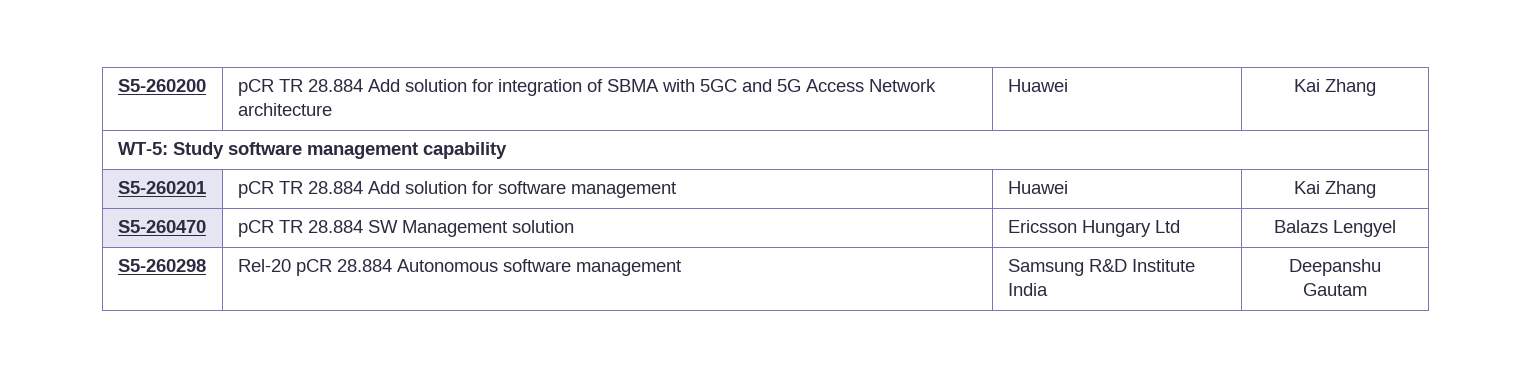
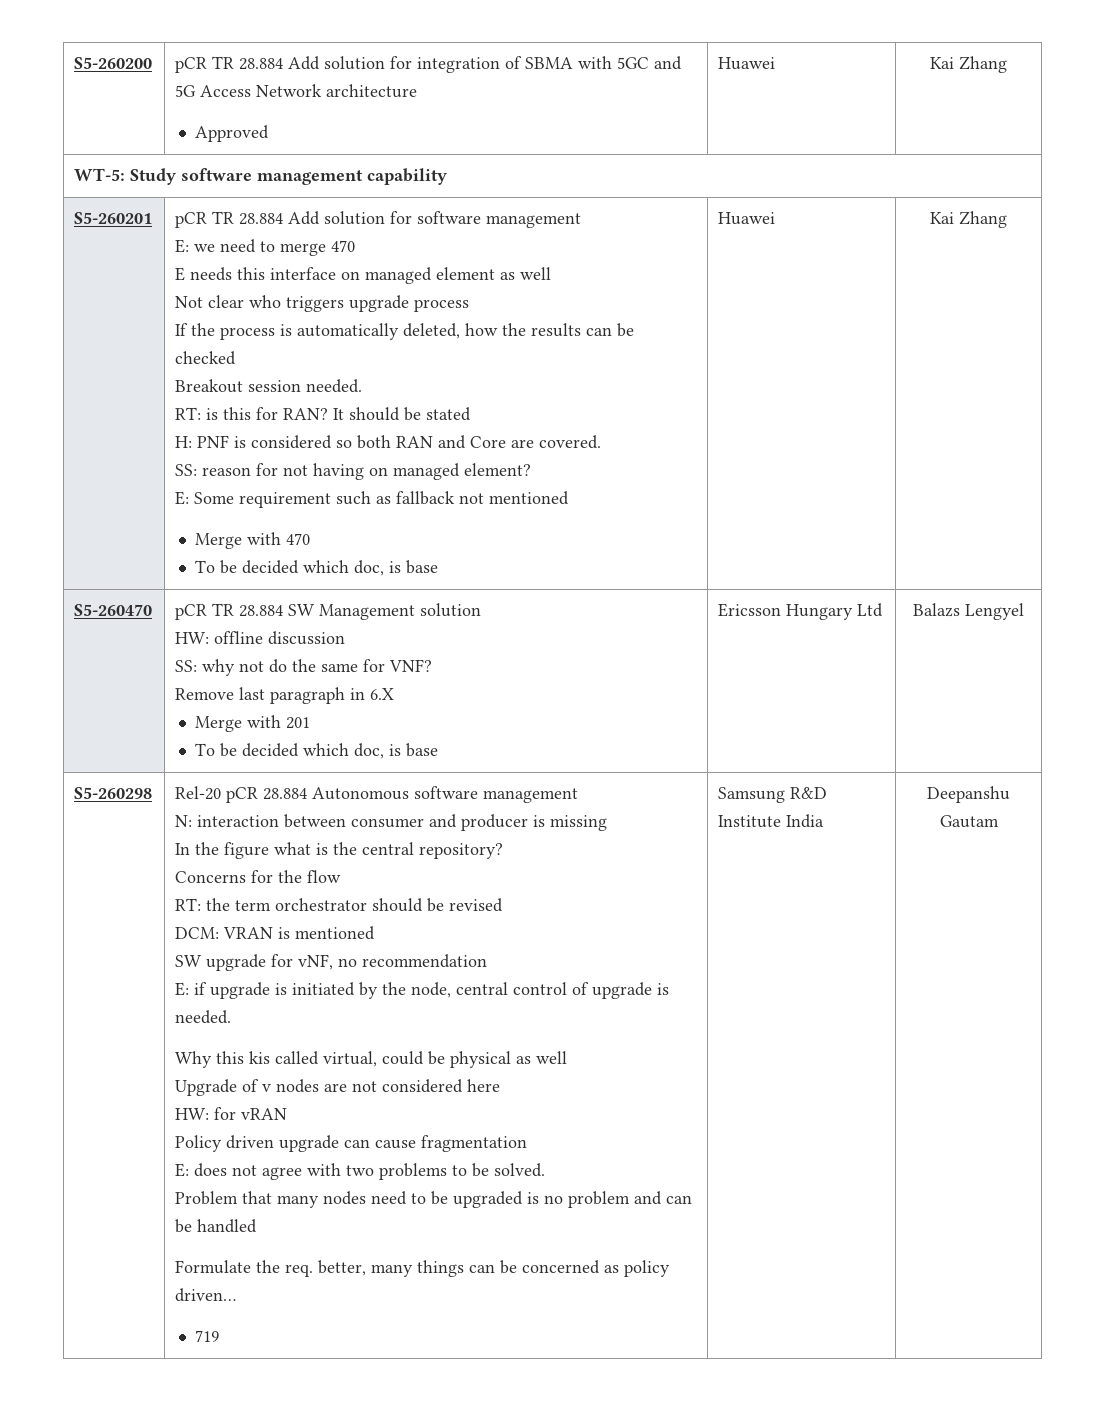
(332, 109) none -> [195,125,270,142] // Approved
(676, 190) none -> [175,239,356,256] [175,267,552,284] [175,295,470,312] [175,323,635,340] [175,351,237,365] [175,379,363,393] [175,407,472,421] [175,435,602,449] [175,463,532,480] [175,491,570,508] [195,532,311,549] [195,560,439,576] // E: we need to merge 470 // E needs this interface on managed element as well // Not clear who triggers upgrade process // If the process is automatically deleted, how the results can be checked // Breakout session needed. // RT: is this for RAN? It should be stated // H: PNF is considered so both RAN and Core are covered. // SS: reason for not having on managed element? // E: Some requirement such as fallback not mentioned // Merge with 470 // To be decided which doc, is base
(574, 226) none -> [175,631,346,645] [175,659,433,676] [175,687,395,704] [195,715,311,732] [195,743,439,759] // HW: offline discussion // SS: why not do the same for VNF? // Remove last paragraph in 6.X // Merge with 201 // To be decided which doc, is base
(681, 268) none -> [175,814,608,831] [175,842,504,859] [175,870,342,883] [175,898,504,912] [175,926,376,940] [175,954,488,971] [175,982,670,999] [175,1010,232,1024] [175,1051,568,1068] [175,1079,501,1096] [175,1107,288,1120] [175,1135,528,1152] [175,1163,546,1180] [175,1191,693,1208] [175,1219,258,1233] [175,1260,671,1277] [175,1288,237,1302] [195,1330,220,1342] // N: interaction between consumer and producer is missing // In the figure what is the central repository? // Concerns for the flow // RT: the term orchestrator should be revised // DCM: VRAN is mentioned // SW upgrade for vNF, no recommendation // E: if upgrade is initiated by the node, central control of upgrade is needed. // Why this kis called virtual, could be physical as well // Upgrade of v nodes are not considered here // HW: for vRAN // Policy driven upgrade can cause fragmentation // E: does not agree with two problems to be solved. // Problem that many nodes need to be upgraded is no problem and can be handled // Formulate the req. better, many things can be concerned as policy driven… // 719

